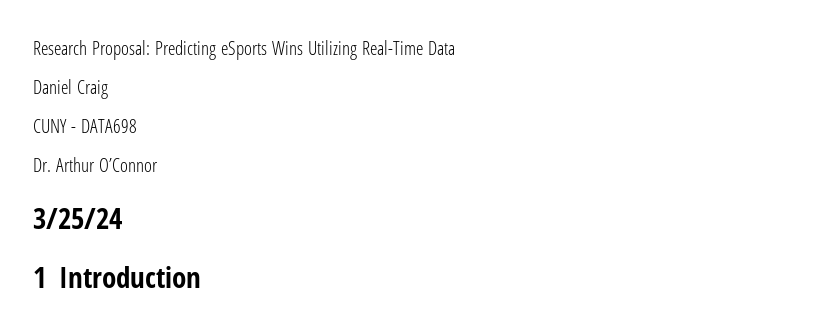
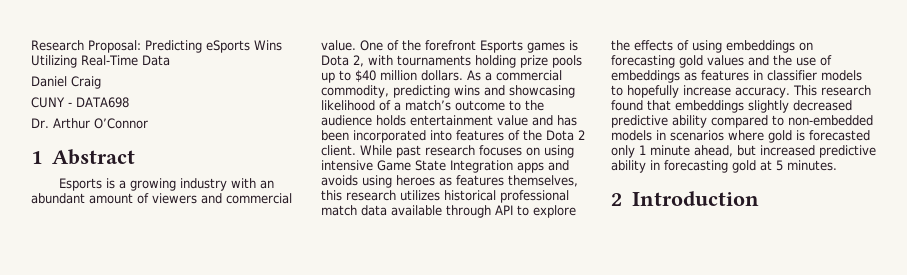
[33,208,122,229] [33,267,46,288] 3/25/24 // 1 -> [31,149,136,165] [59,178,275,191] [31,193,292,204] [321,40,578,53] [321,55,582,68] [321,70,562,83] [321,85,575,98] [321,100,544,111] [321,115,577,126] [321,130,585,143] [321,145,574,158] [321,160,569,173] [321,175,578,188] [321,190,569,203] [321,205,576,218] [611,40,813,53] [611,55,832,68] [611,70,862,83] [611,85,871,98] [611,100,852,113] [611,115,873,128] [611,130,870,143] [611,145,876,158] [611,160,837,173] [611,193,622,206] 1 Abstract // Esports is a growing industry with an abundant amount of viewers and commercial value. One of the forefront Esports games is Dota 2, with tournaments holding prize pools up to $40 million dollars. As a commercial commodity, predicting wins and showcasing likelihood of a match’s outcome to the audience holds entertainment value and has been incorporated into features of the Dota 2 client. While past research focuses on using intensive Game State Integration apps and avoids using heroes as features themselves, this research utilizes historical professional match data available through API to explore the effects of using embeddings on forecasting gold values and the use of embeddings as features in classifier models to hopefully increase accuracy. This research found that embeddings slightly decreased predictive ability compared to non-embedded models in scenarios where gold is forecasted only 1 minute ahead, but increased predictive ability in forecasting gold at 5 minutes. // 2

